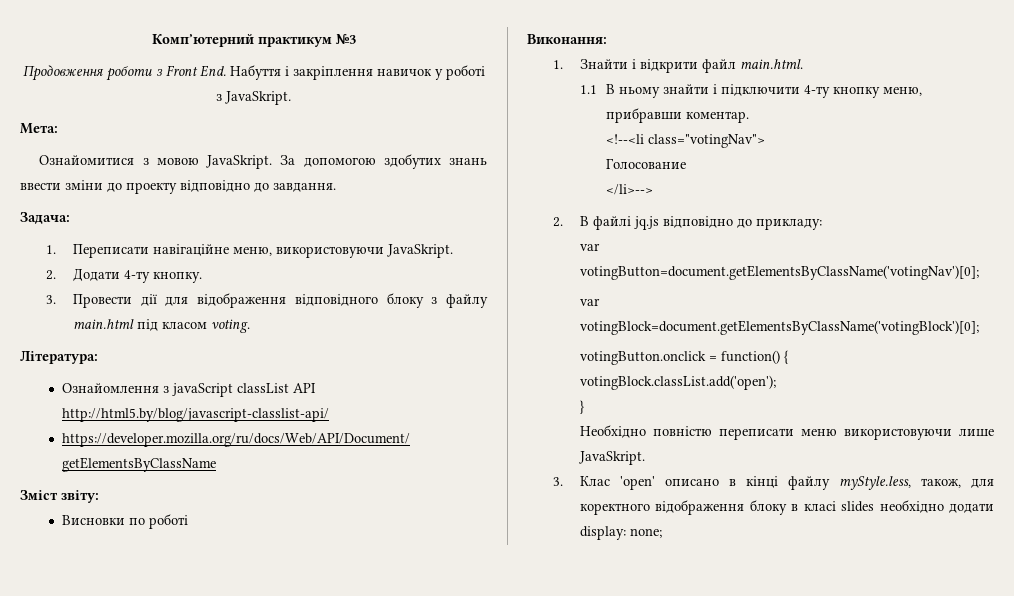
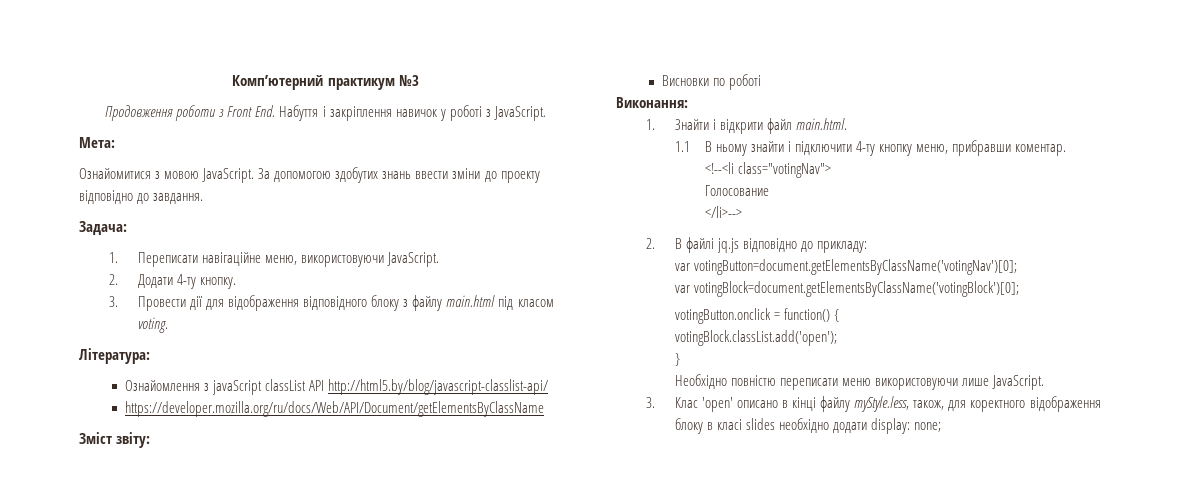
[225,91,291,105] JavaSkript. -> [493,106,546,121] JavaSсript.
[206,155,273,169] JavaSkript. -> [202,168,255,183] JavaSсript.
[386,244,453,258] JavaSkript. -> [387,252,440,267] JavaScript.
[578,451,645,465] JavaSkript. -> [992,375,1045,390] JavaScript.

